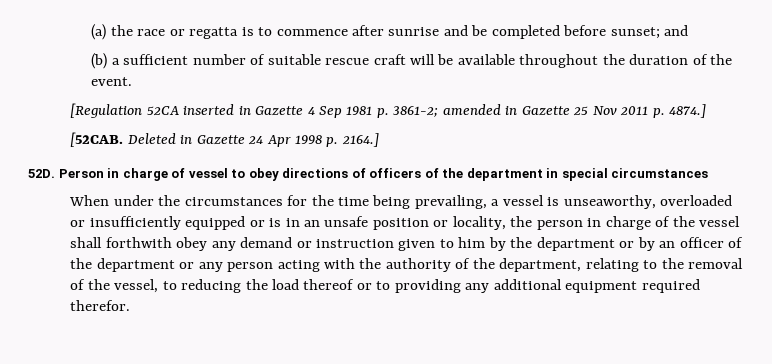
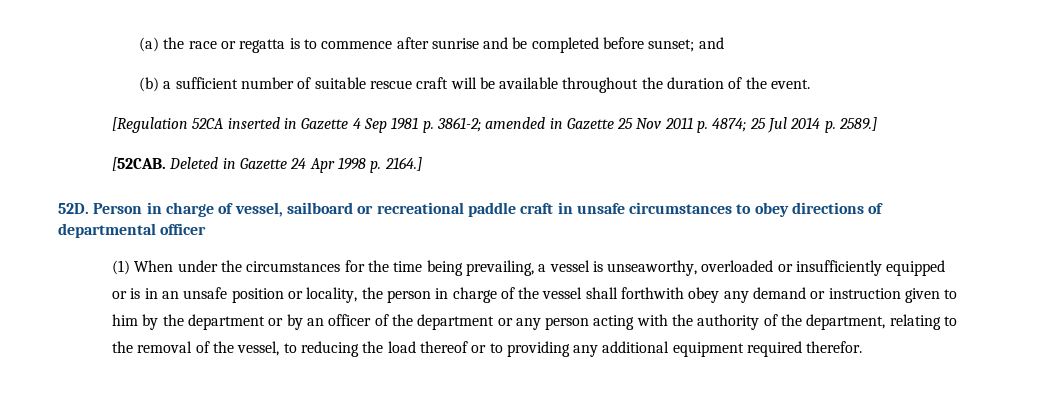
[668,104,706,118] 4874.] -> [712,117,878,133] 4874; 25 Jul 2014 p. 2589.]
[188,168,709,181] vessel to obey directions of officers of the department in special circumstances // -> [234,202,884,217] [58,223,207,238] [111,260,130,275] vessel, sailboard or recreational paddle craft in unsafe circumstances to obey directions of departmental officer // (1)

